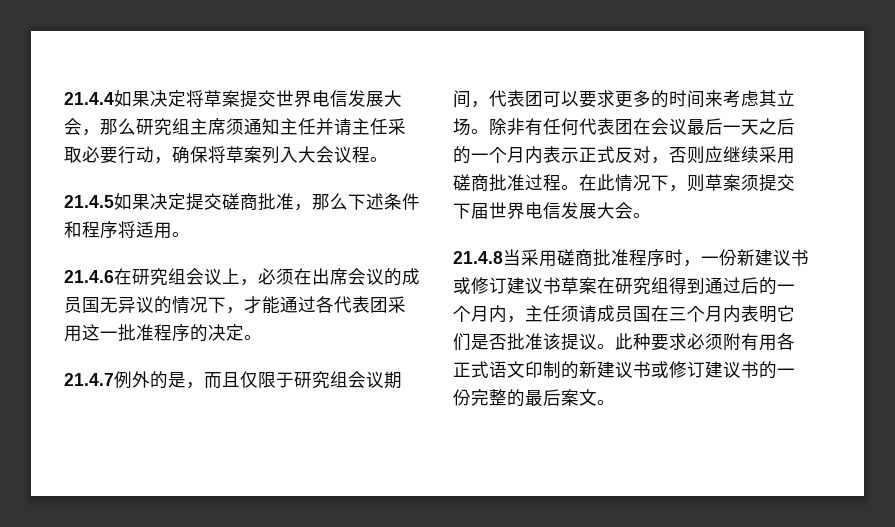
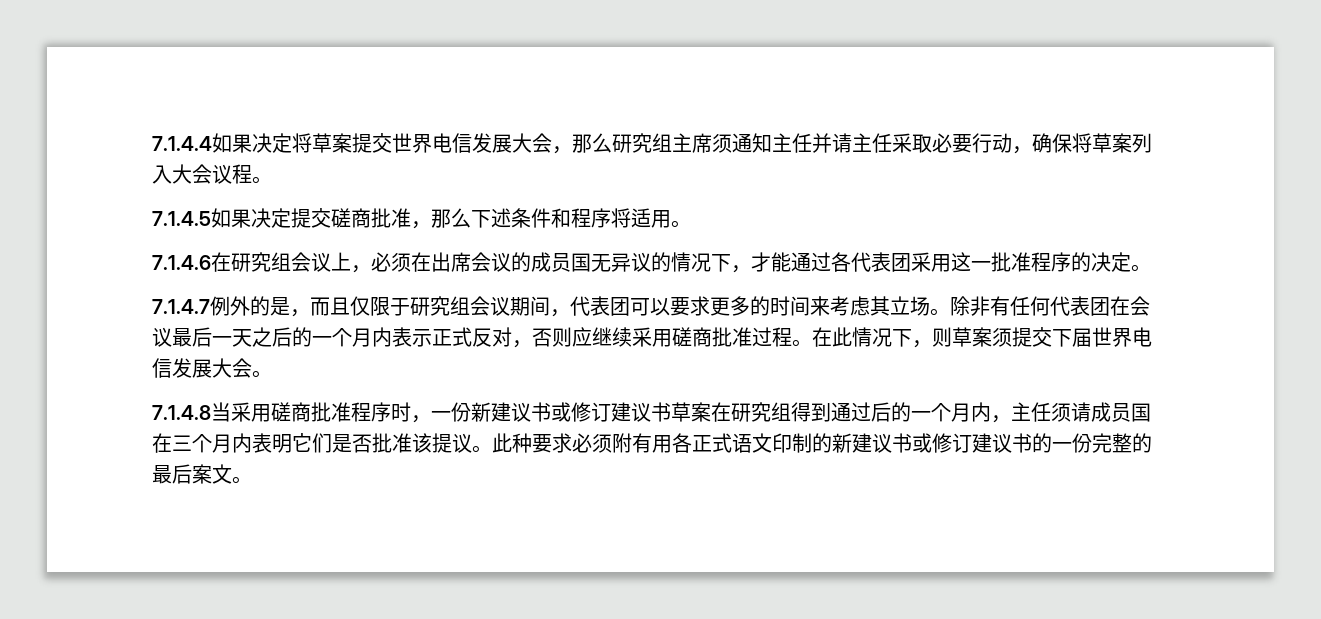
[64,92,114,105] 21.4.4 -> [152,136,212,151] 7.1.4.4
[64,195,114,208] 21.4.5 -> [152,211,211,226] 7.1.4.5
[64,270,114,283] 21.4.6 -> [152,255,211,270] 7.1.4.6
[64,373,114,386] 21.4.7 -> [152,299,210,314] 7.1.4.7
[453,251,503,264] 21.4.8 -> [152,405,211,420] 7.1.4.8

